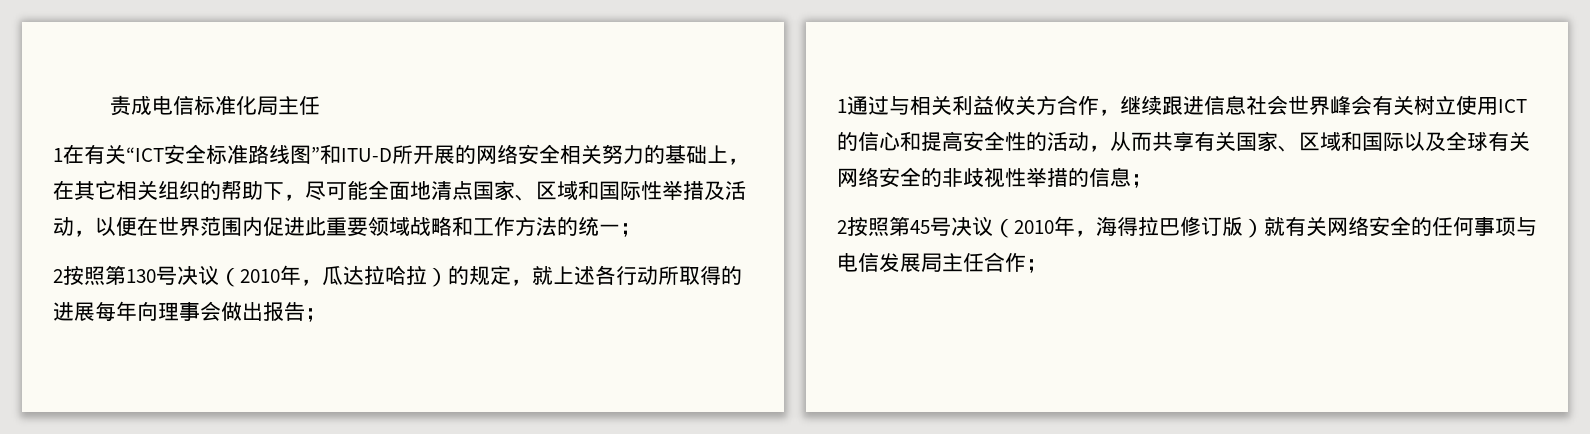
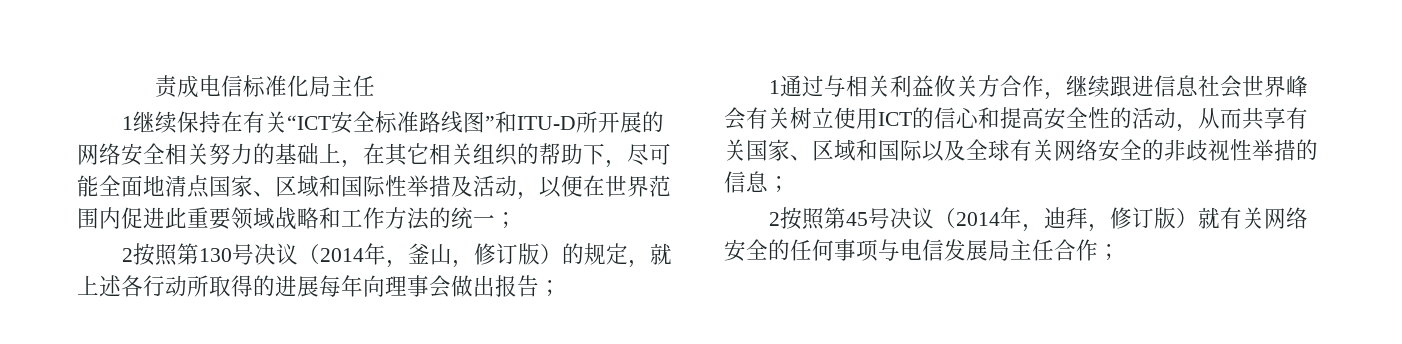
(63, 155) none -> [132,111,221,134] 继续保持
[240,265,427,286] 2010年，瓜达拉哈拉 -> [319,243,540,268] 2014年，釜山，修订版
[1014,216,1180,237] 2010年，海得拉巴 -> [955,207,1110,232] 2014年，迪拜，

